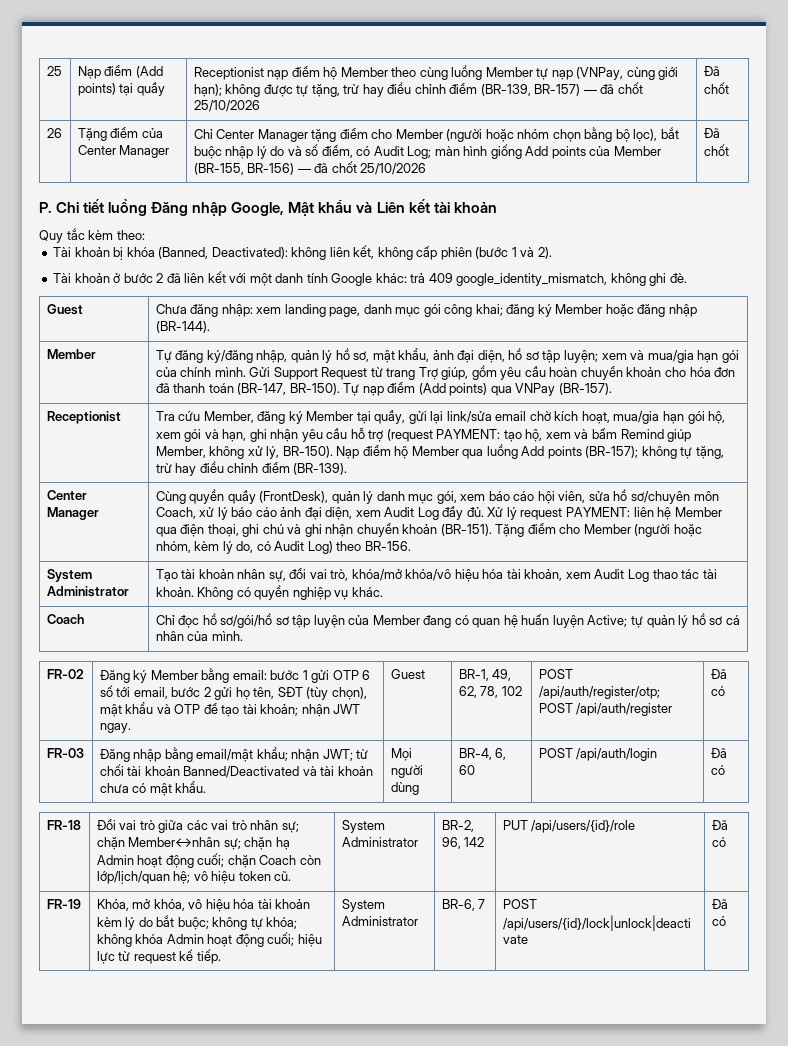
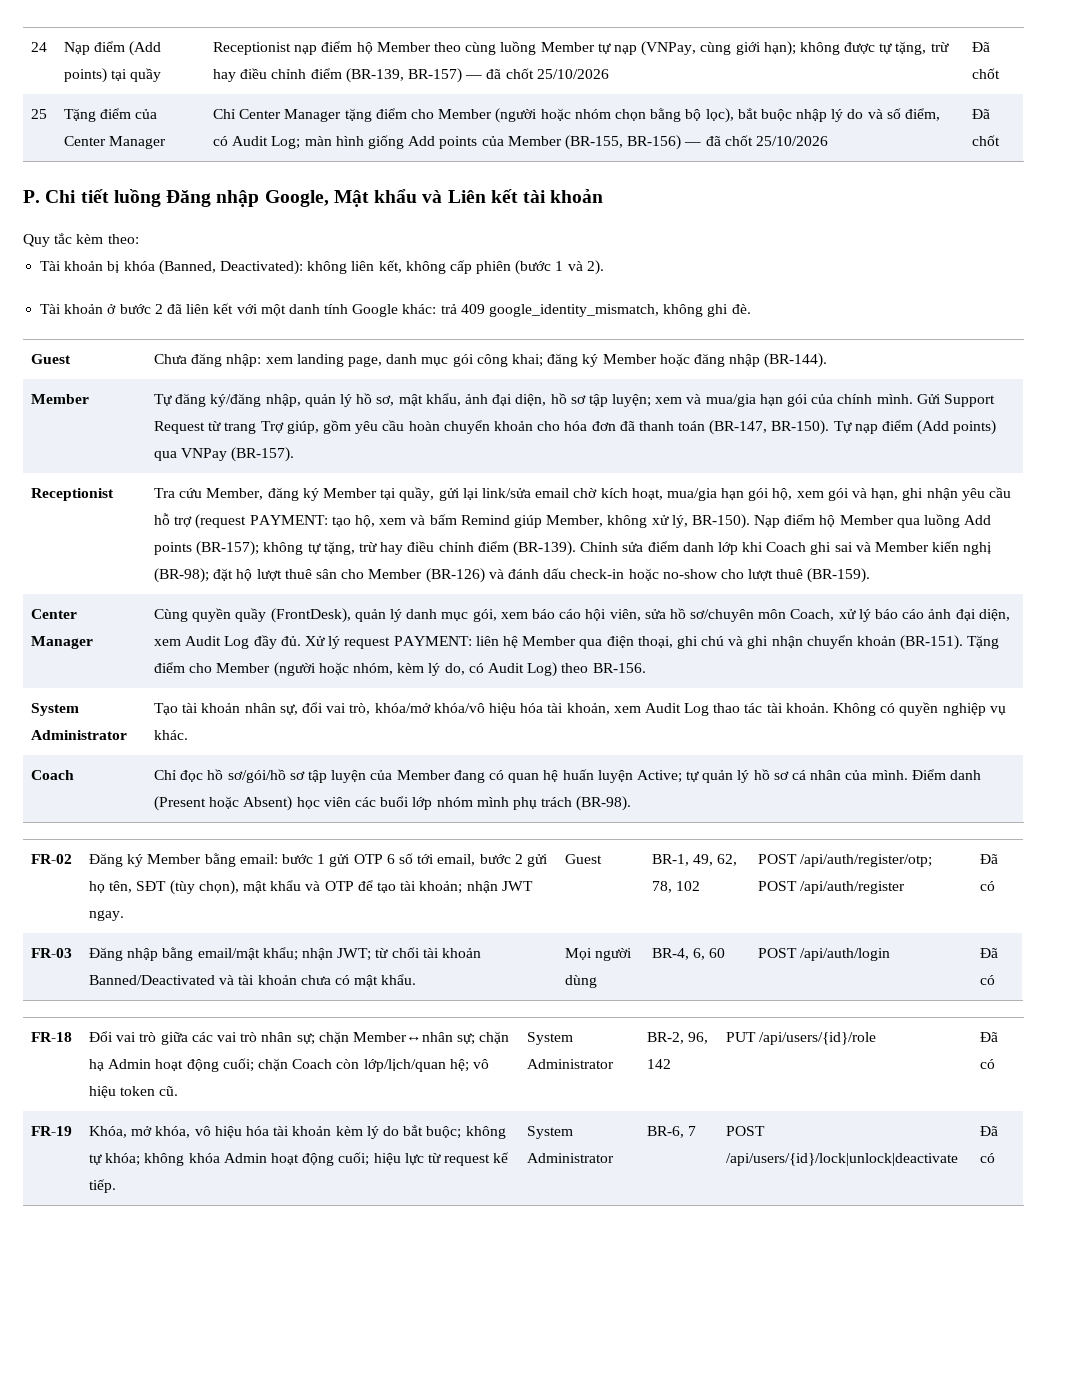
[46,66,62,76] 25 -> [31,42,48,52] 24
[46,128,62,138] 26 -> [31,109,48,119] 25
(348, 469) none -> [580,541,993,555] [154,568,871,583] Chỉnh sửa điểm danh lớp khi Coach ghi sai và Member kiến nghị (BR-98); đặt hộ lượt thuê sân cho Member (BR-126) và đánh dấu check-in hoặc no-show cho lượt thuê (BR-159).
(243, 636) none -> [911,769,981,780] [154,796,632,811] Điểm danh (Present hoặc Absent) học viên các buổi lớp nhóm mình phụ trách (BR-98).

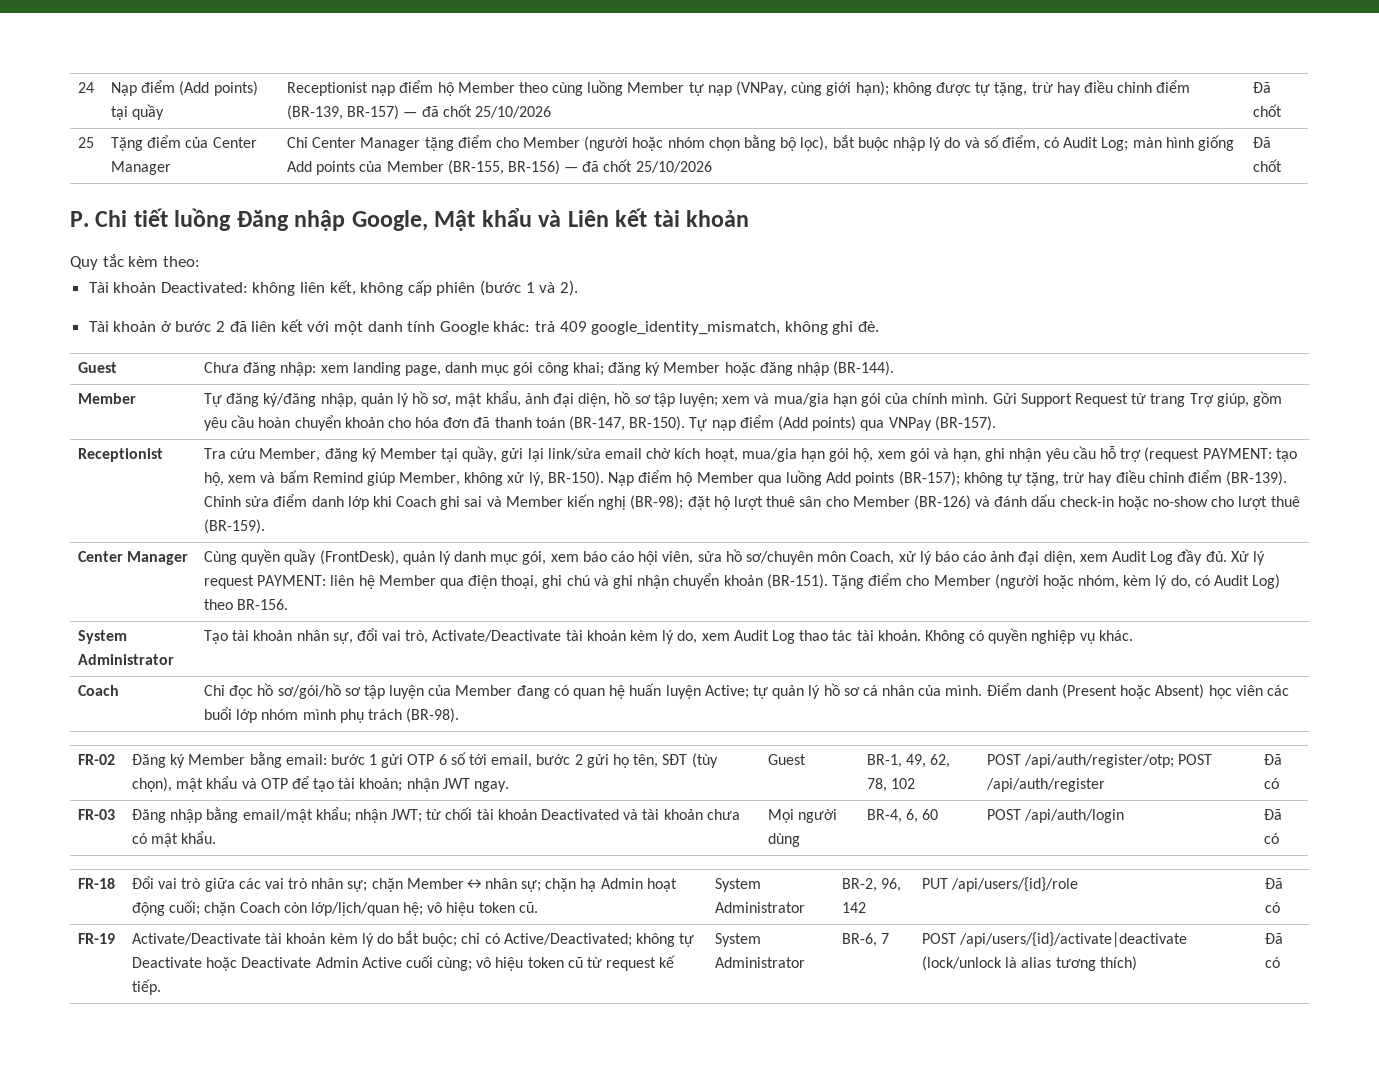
[107,260,303,275] bị khóa (Banned, Deactivated): -> [160,282,248,293] Deactivated:
[374,703,610,715] khóa/mở khóa/vô hiệu hóa tài khoản, -> [432,630,698,644] Activate/Deactivate tài khoản kèm lý do,
[89,975,216,985] Banned/Deactivated -> [541,809,620,820] Deactivated
[89,1126,270,1138] Khóa, mở khóa, vô hiệu hóa -> [132,933,262,945] Activate/Deactivate
[465,1126,506,1139] [89,1152,424,1166] không tự khóa; không khóa Admin hoạt động cuối; hiệu lực -> [461,933,695,947] [132,955,583,971] chỉ có Active/Deactivated; không tự Deactivate hoặc Deactivate Admin Active cuối cùng; vô hiệu token cũ
[726,1153,959,1166] /api/users/{id}/lock|unlock|deactivate -> [959,932,1188,947] [922,956,1137,971] /api/users/{id}/activate|deactivate (lock/unlock là alias tương thích)

